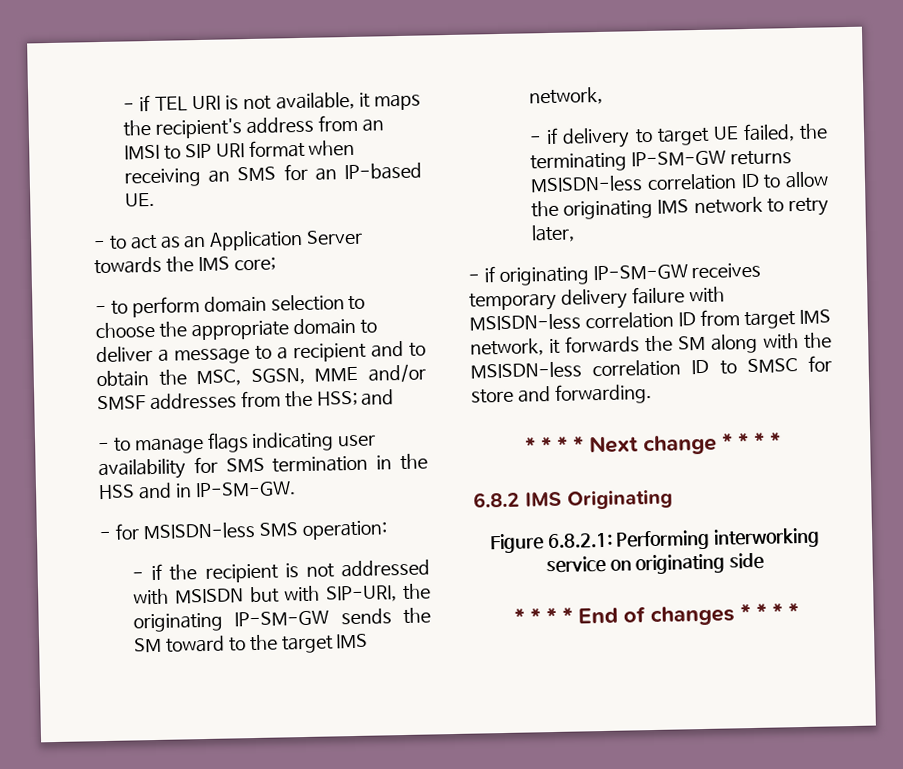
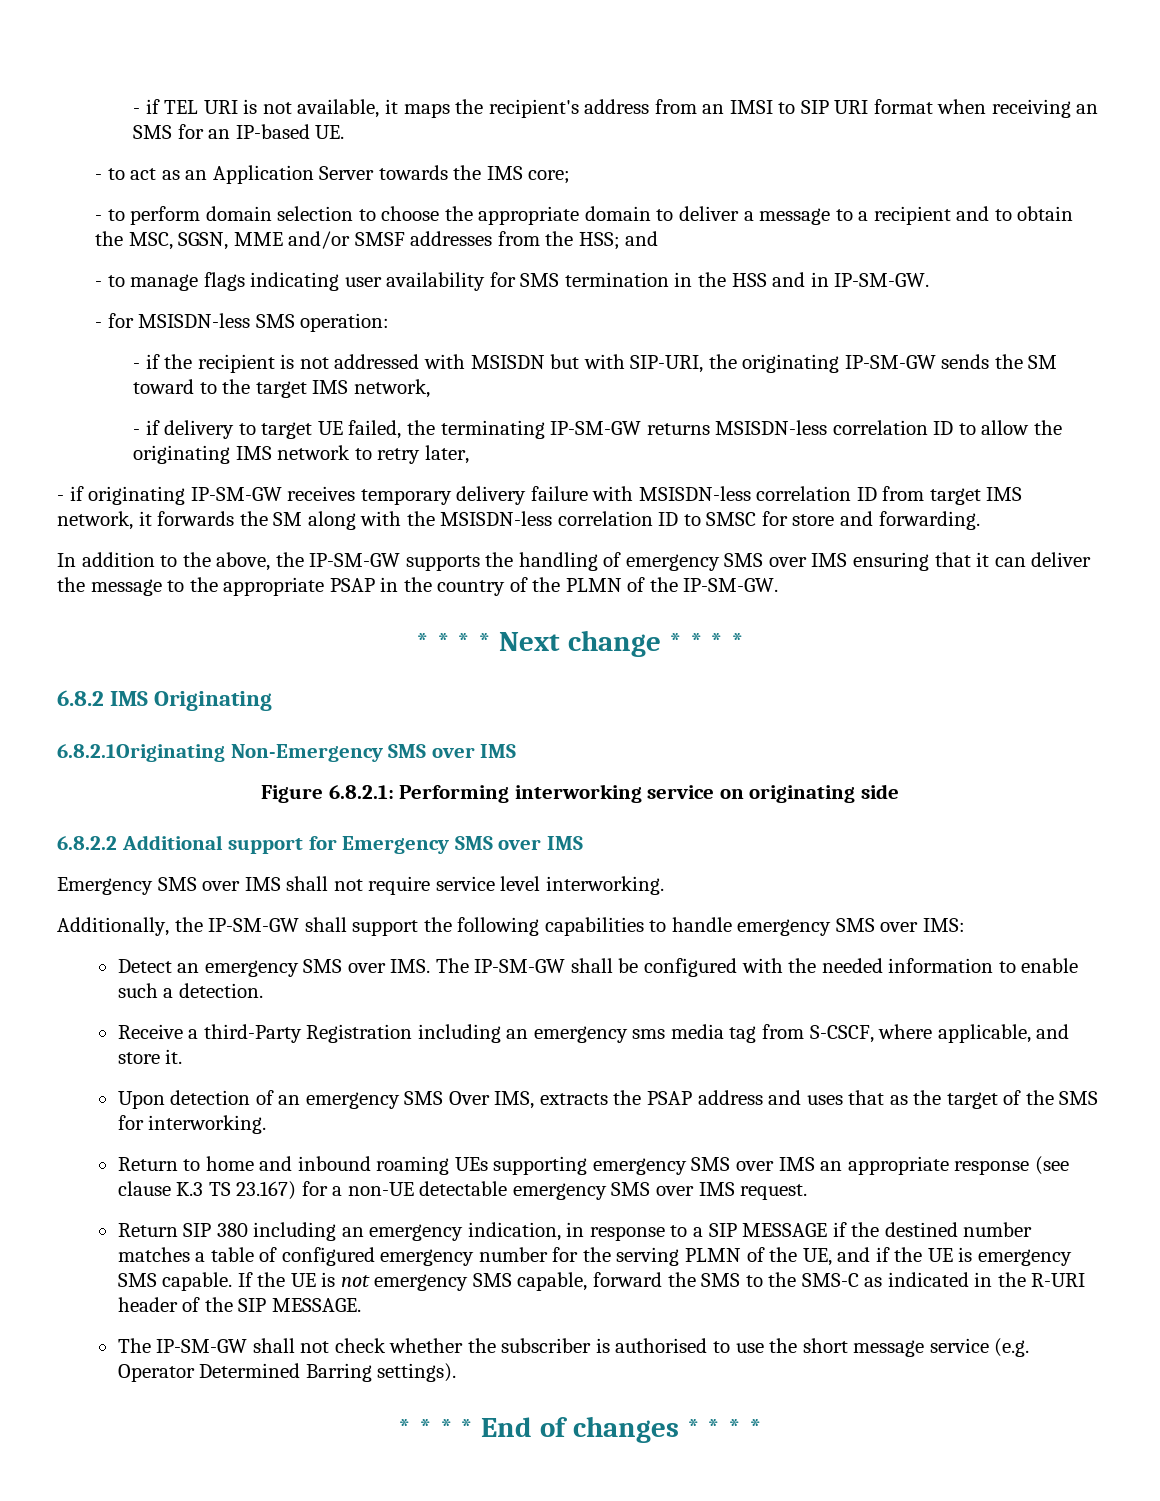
(652, 393) none -> [57,552,1092,571] [57,577,779,596] // In addition to the above, the IP-SM-GW supports the handling of emergency SMS over IMS ensuring that it can deliver the message to the appropriate PSAP in the country of the PLMN of the IP-SM-GW.
(673, 499) none -> [57,744,517,762] // 6.8.2.1Originating Non-Emergency SMS over IMS
(765, 561) none -> [57,835,583,854] [57,876,664,895] [57,917,965,936] [117,958,1079,977] [117,983,263,998] [117,1024,1070,1043] [117,1049,183,1064] [117,1090,1099,1109] [117,1115,267,1134] [117,1156,1069,1175] [117,1181,808,1200] [117,1222,1033,1241] [117,1247,1072,1266] [117,1272,1086,1291] [117,1297,361,1312] [117,1338,1030,1357] [117,1363,457,1382] // 6.8.2.2 Additional support for Emergency SMS over IMS // Emergency SMS over IMS shall not require service level interworking. // Additionally, the IP-SM-GW shall support the following capabilities to handle emergency SMS over IMS: // Detect an emergency SMS over IMS. The IP-SM-GW shall be configured with the needed information to enable such a detection. // Receive a third-Party Registration including an emergency sms media tag from S-CSCF, where applicable, and store it. // Upon detection of an emergency SMS Over IMS, extracts the PSAP address and uses that as the target of the SMS for interworking. // Return to home and inbound roaming UEs supporting emergency SMS over IMS an appropriate response (see clause K.3 TS 23.167) for a non-UE detectable emergency SMS over IMS request. // Return SIP 380 including an emergency indication, in response to a SIP MESSAGE if the destined number matches a table of configured emergency number for the serving PLMN of the UE, and if the UE is emergency SMS capable. If the UE is not emergency SMS capable, forward the SMS to the SMS-C as indicated in the R-URI header of the SIP MESSAGE. // The IP-SM-GW shall not check whether the subscriber is authorised to use the short message service (e.g. Operator Determined Barring settings).

